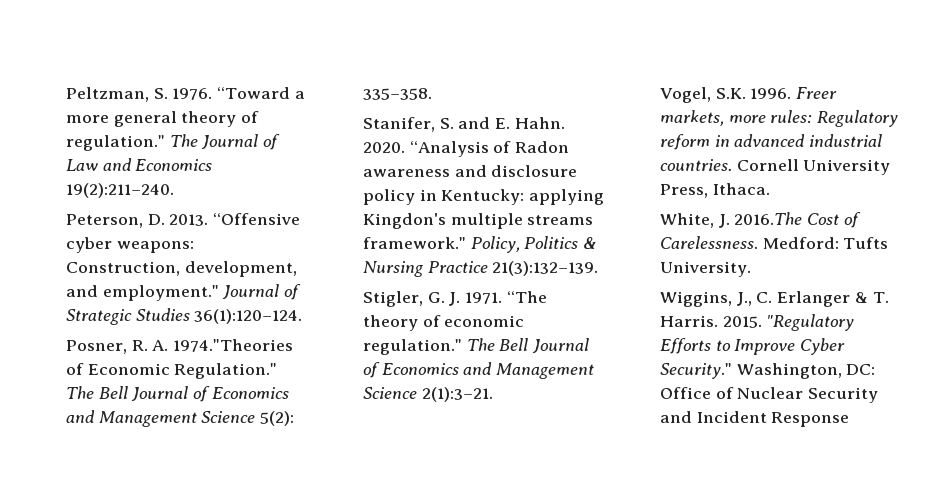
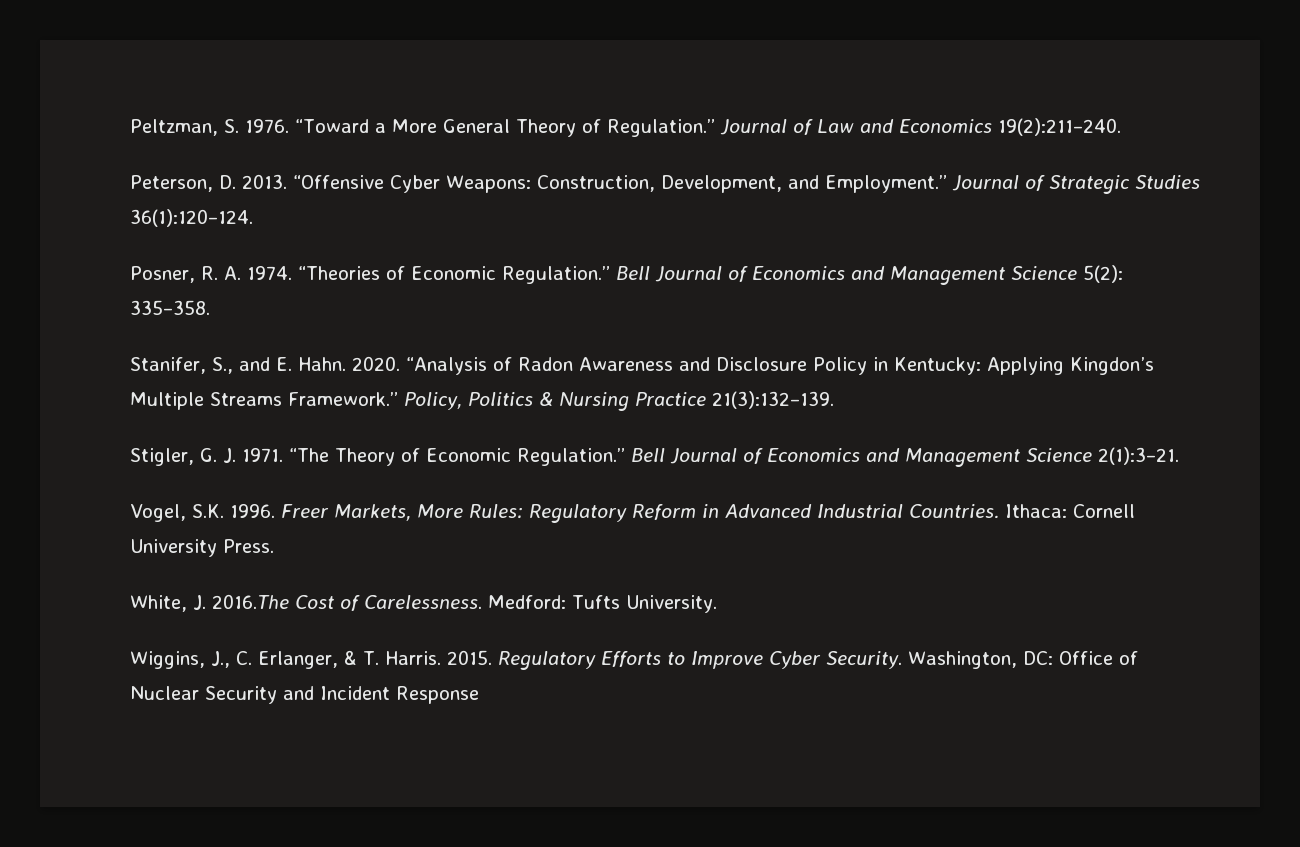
[65,111,260,127] [65,134,198,151] more general theory of regulation." The -> [391,119,715,137] More General Theory of Regulation.”
[65,237,194,253] [65,261,297,277] [65,285,219,301] cyber weapons: Construction, development, and employment." -> [389,175,947,193] Cyber Weapons: Construction, Development, and Employment.”
[173,339,294,352] [65,363,278,379] [65,386,94,399] 1974."Theories of Economic Regulation." The -> [246,266,610,284] 1974. “Theories of Economic Regulation.”
[439,118,454,129] S. -> [211,357,233,374] S.,
[362,165,578,177] [362,189,605,205] [362,213,594,229] [362,237,466,249] awareness and disclosure policy in Kentucky: applying Kingdon's multiple streams framework." -> [578,357,1154,375] [129,392,398,410] Awareness and Disclosure Policy in Kentucky: Applying Kingdon’s Multiple Streams Framework.”
[362,315,525,331] [362,338,495,355] theory of economic regulation." The -> [334,448,625,466] Theory of Economic Regulation.”
[659,110,899,127] [659,134,883,150] [659,159,891,175] [659,183,770,198] markets, more rules: Regulatory reform in advanced industrial countries. Cornell University Press, Ithaca. -> [333,504,1135,523] [129,539,274,557] Markets, More Rules: Regulatory Reform in Advanced Industrial Countries. Ithaca: Cornell University Press.
[777,291,851,307] Erlanger -> [257,651,338,669] Erlanger,
[766,314,855,331] "Regulatory -> [497,651,596,670] Regulatory
[659,363,732,379] Security." -> [825,651,902,669] Security.

